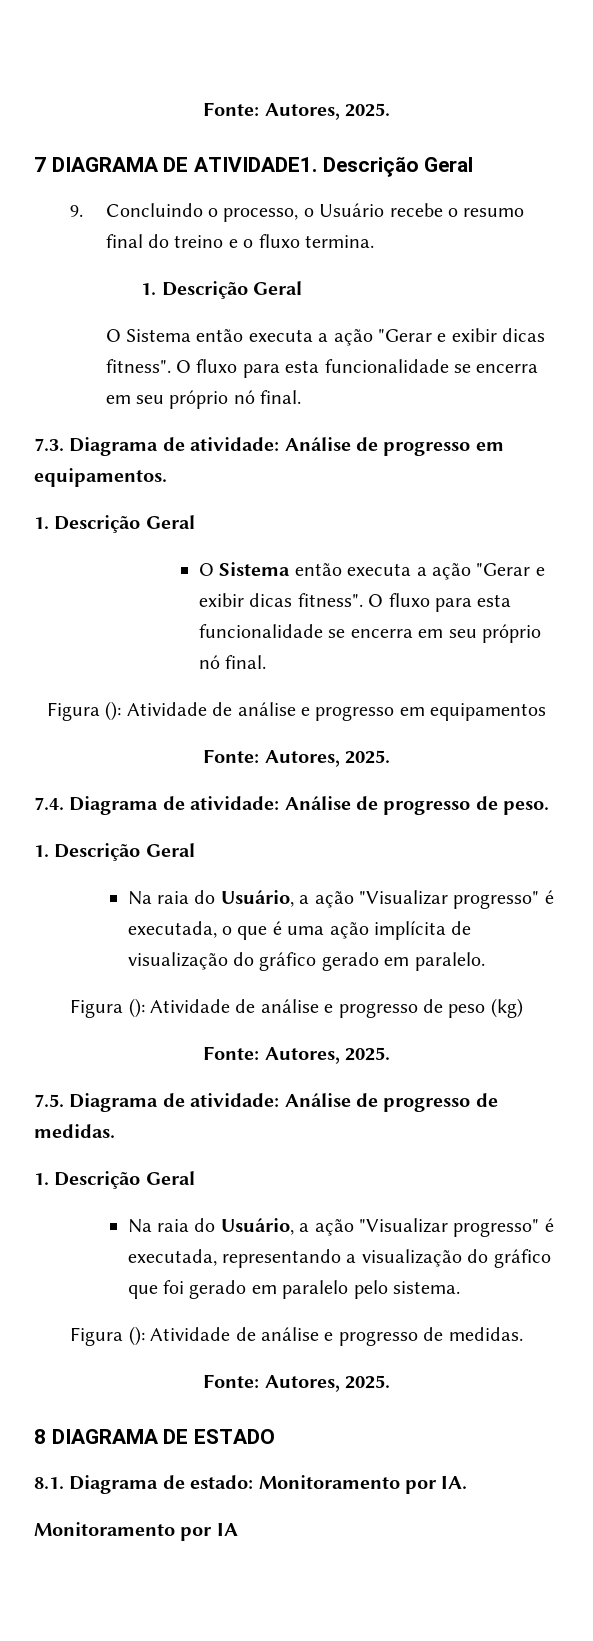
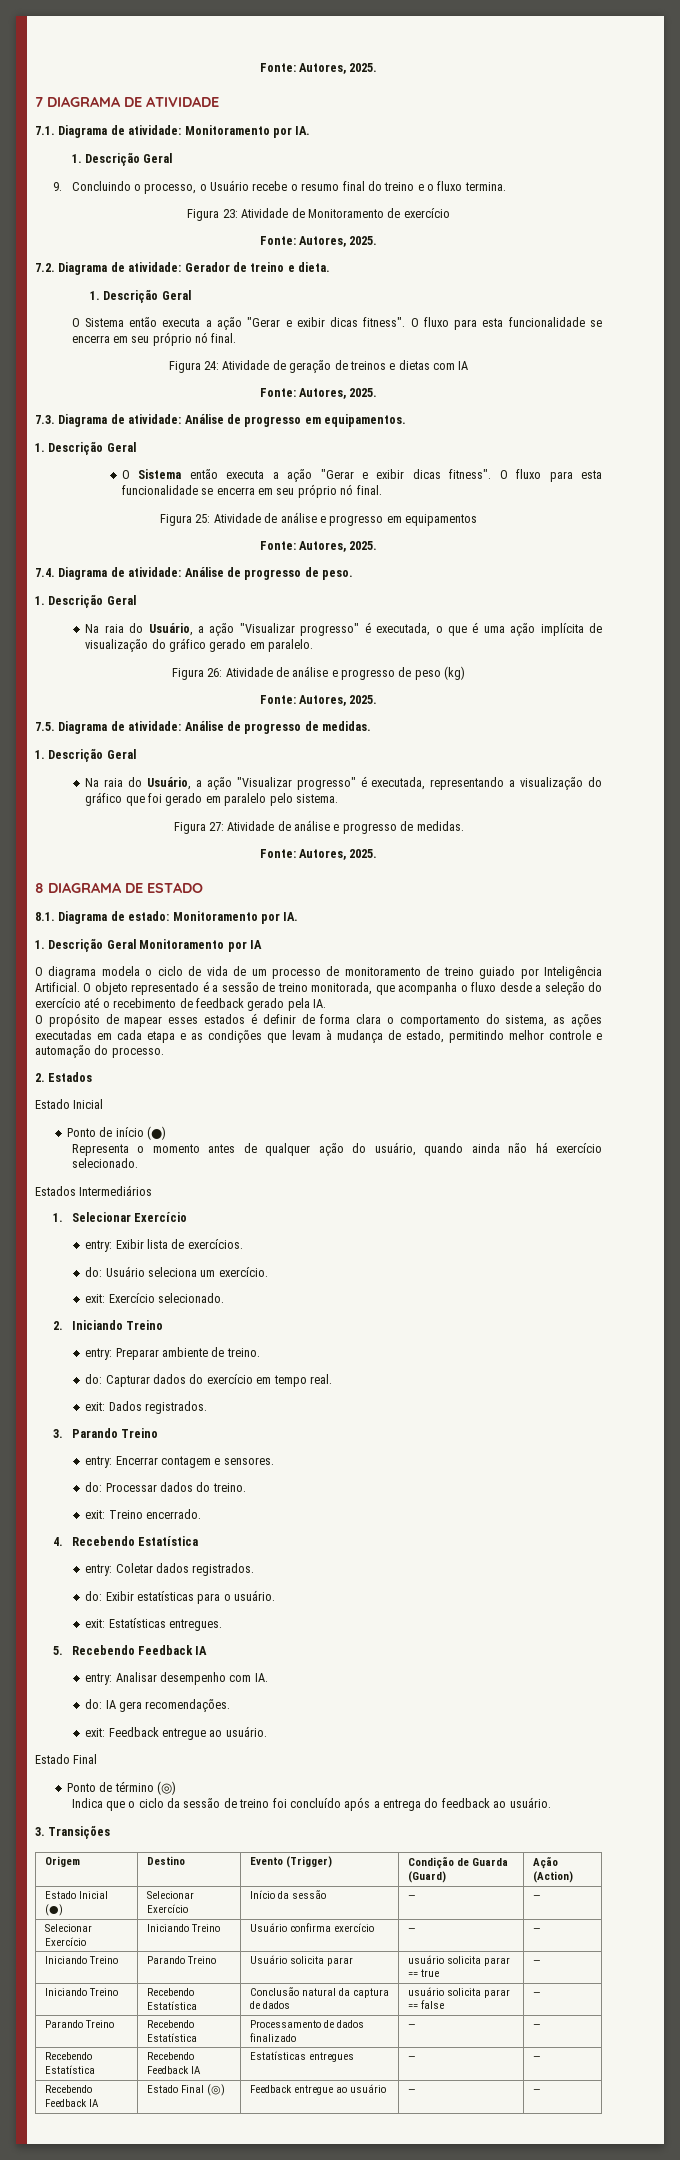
[194,157,318,172] ATIVIDADE1. -> [146,96,219,107] [35,125,311,138] [71,154,82,163] ATIVIDADE // 7.1. Diagrama de atividade: Monitoramento por IA. // 1.
(374, 241) none -> [187,208,450,221] [259,236,378,247] [35,262,330,275] // Figura 23: Atividade de Monitoramento de exercício // Fonte: Autores, 2025. // 7.2. Diagrama de atividade: Gerador de treino e dieta.
(302, 397) none -> [168,360,469,373] [259,388,378,399] // Figura 24: Atividade de geração de treinos e dietas com IA // Fonte: Autores, 2025.
[105,701,122,721] (): -> [195,514,211,523] 25:
[128,998,145,1018] (): -> [207,668,223,677] 26:
[128,1326,145,1346] (): -> [208,822,224,831] 27:
(468, 1482) none -> [35,938,136,952] 1. Descrição Geral
(238, 1529) none -> [35,966,602,979] [35,981,603,995] [35,997,326,1011] [35,1013,602,1027] [35,1029,602,1043] [35,1045,164,1058] [35,1072,93,1082] [35,1099,104,1109] [67,1126,167,1140] [71,1142,602,1156] [71,1158,138,1168] [35,1185,153,1196] [53,1212,187,1222] [85,1239,243,1252] [85,1266,268,1277] [85,1293,225,1303] [53,1320,163,1330] [85,1347,260,1360] [85,1374,332,1387] [85,1401,208,1414] [53,1428,158,1438] [85,1456,274,1468] [85,1482,246,1492] [85,1509,202,1519] [53,1536,198,1546] [85,1563,255,1576] [85,1590,276,1604] [85,1618,223,1631] [53,1645,208,1655] [85,1672,268,1685] [85,1699,231,1712] [85,1726,267,1740] [35,1754,98,1764] [67,1781,177,1795] [71,1797,551,1811] [35,1825,111,1839] [44,1856,80,1867] [146,1856,185,1865] [249,1856,332,1868] [407,1856,508,1869] [407,1871,446,1883] [532,1856,558,1869] [532,1871,573,1883] [44,1891,108,1899] [44,1904,63,1916] [146,1891,194,1899] [146,1904,188,1913] [249,1890,326,1899] [407,1895,415,1899] [532,1895,540,1899] [44,1924,92,1932] [44,1937,86,1946] [146,1924,220,1932] [249,1923,374,1932] [407,1928,415,1932] [532,1928,540,1932] [44,1956,118,1964] [146,1956,216,1964] [249,1955,353,1966] [407,1955,510,1966] [407,1969,439,1977] [532,1960,540,1964] [44,1988,118,1996] [146,1988,194,1996] [146,2001,197,2010] [249,1987,389,1998] [249,2001,290,2009] [407,1987,510,1998] [407,2000,444,2009] [532,1992,540,1996] [44,2020,114,2028] [146,2020,194,2028] [146,2033,197,2042] [249,2020,364,2028] [249,2033,296,2042] [407,2024,415,2028] [532,2024,540,2028] [44,2052,92,2060] [44,2065,95,2074] [146,2052,194,2060] [146,2066,201,2074] [249,2051,354,2062] [407,2056,415,2060] [532,2056,540,2060] [44,2085,92,2093] [44,2099,99,2107] [146,2084,225,2096] [249,2084,386,2095] [407,2089,415,2093] [532,2089,540,2093] // O diagrama modela o ciclo de vida de um processo de monitoramento de treino guiado por Inteligência Artificial. O objeto representado é a sessão de treino monitorada, que acompanha o fluxo desde a seleção do exercício até o recebimento de feedback gerado pela IA. // O propósito de mapear esses estados é definir de forma clara o comportamento do sistema, as ações executadas em cada etapa e as condições que levam à mudança de estado, permitindo melhor controle e automação do processo. // 2. Estados // Estado Inicial // Ponto de início (●) // Representa o momento antes de qualquer ação do usuário, quando ainda não há exercício selecionado. // Estados Intermediários // 1. Selecionar Exercício // entry: Exibir lista de exercícios. // do: Usuário seleciona um exercício. // exit: Exercício selecionado. // 2. Iniciando Treino // entry: Preparar ambiente de treino. // do: Capturar dados do exercício em tempo real. // exit: Dados registrados. // 3. Parando Treino // entry: Encerrar contagem e sensores. // do: Processar dados do treino. // exit: Treino encerrado. // 4. Recebendo Estatística // entry: Coletar dados registrados. // do: Exibir estatísticas para o usuário. // exit: Estatísticas entregues. // 5. Recebendo Feedback IA // entry: Analisar desempenho com IA. // do: IA gera recomendações. // exit: Feedback entregue ao usuário. // Estado Final // Ponto de término (◎) // Indica que o ciclo da sessão de treino foi concluído após a entrega do feedback ao usuário. // 3. Transições // Origem | Destino | Evento (Trigger) | Condição de Guarda (Guard) | Ação (Action) // Estado Inicial (●) | Selecionar Exercício | Início da sessão | — | — // Selecionar Exercício | Iniciando Treino | Usuário confirma exercício | — | — // Iniciando Treino | Parando Treino | Usuário solicita parar | usuário solicita parar == true | — // Iniciando Treino | Recebendo Estatística | Conclusão natural da captura de dados | usuário solicita parar == false | — // Parando Treino | Recebendo Estatística | Processamento de dados finalizado | — | — // Recebendo Estatística | Recebendo Feedback IA | Estatísticas entregues | — | — // Recebendo Feedback IA | Estado Final (◎) | Feedback entregue ao usuário | — | —

